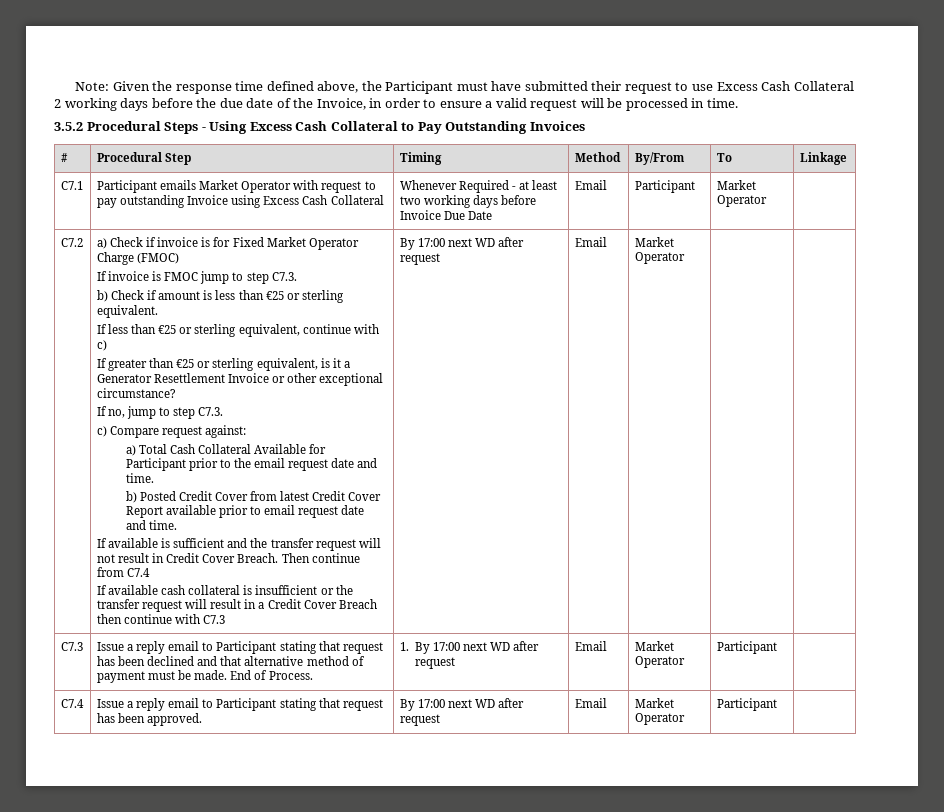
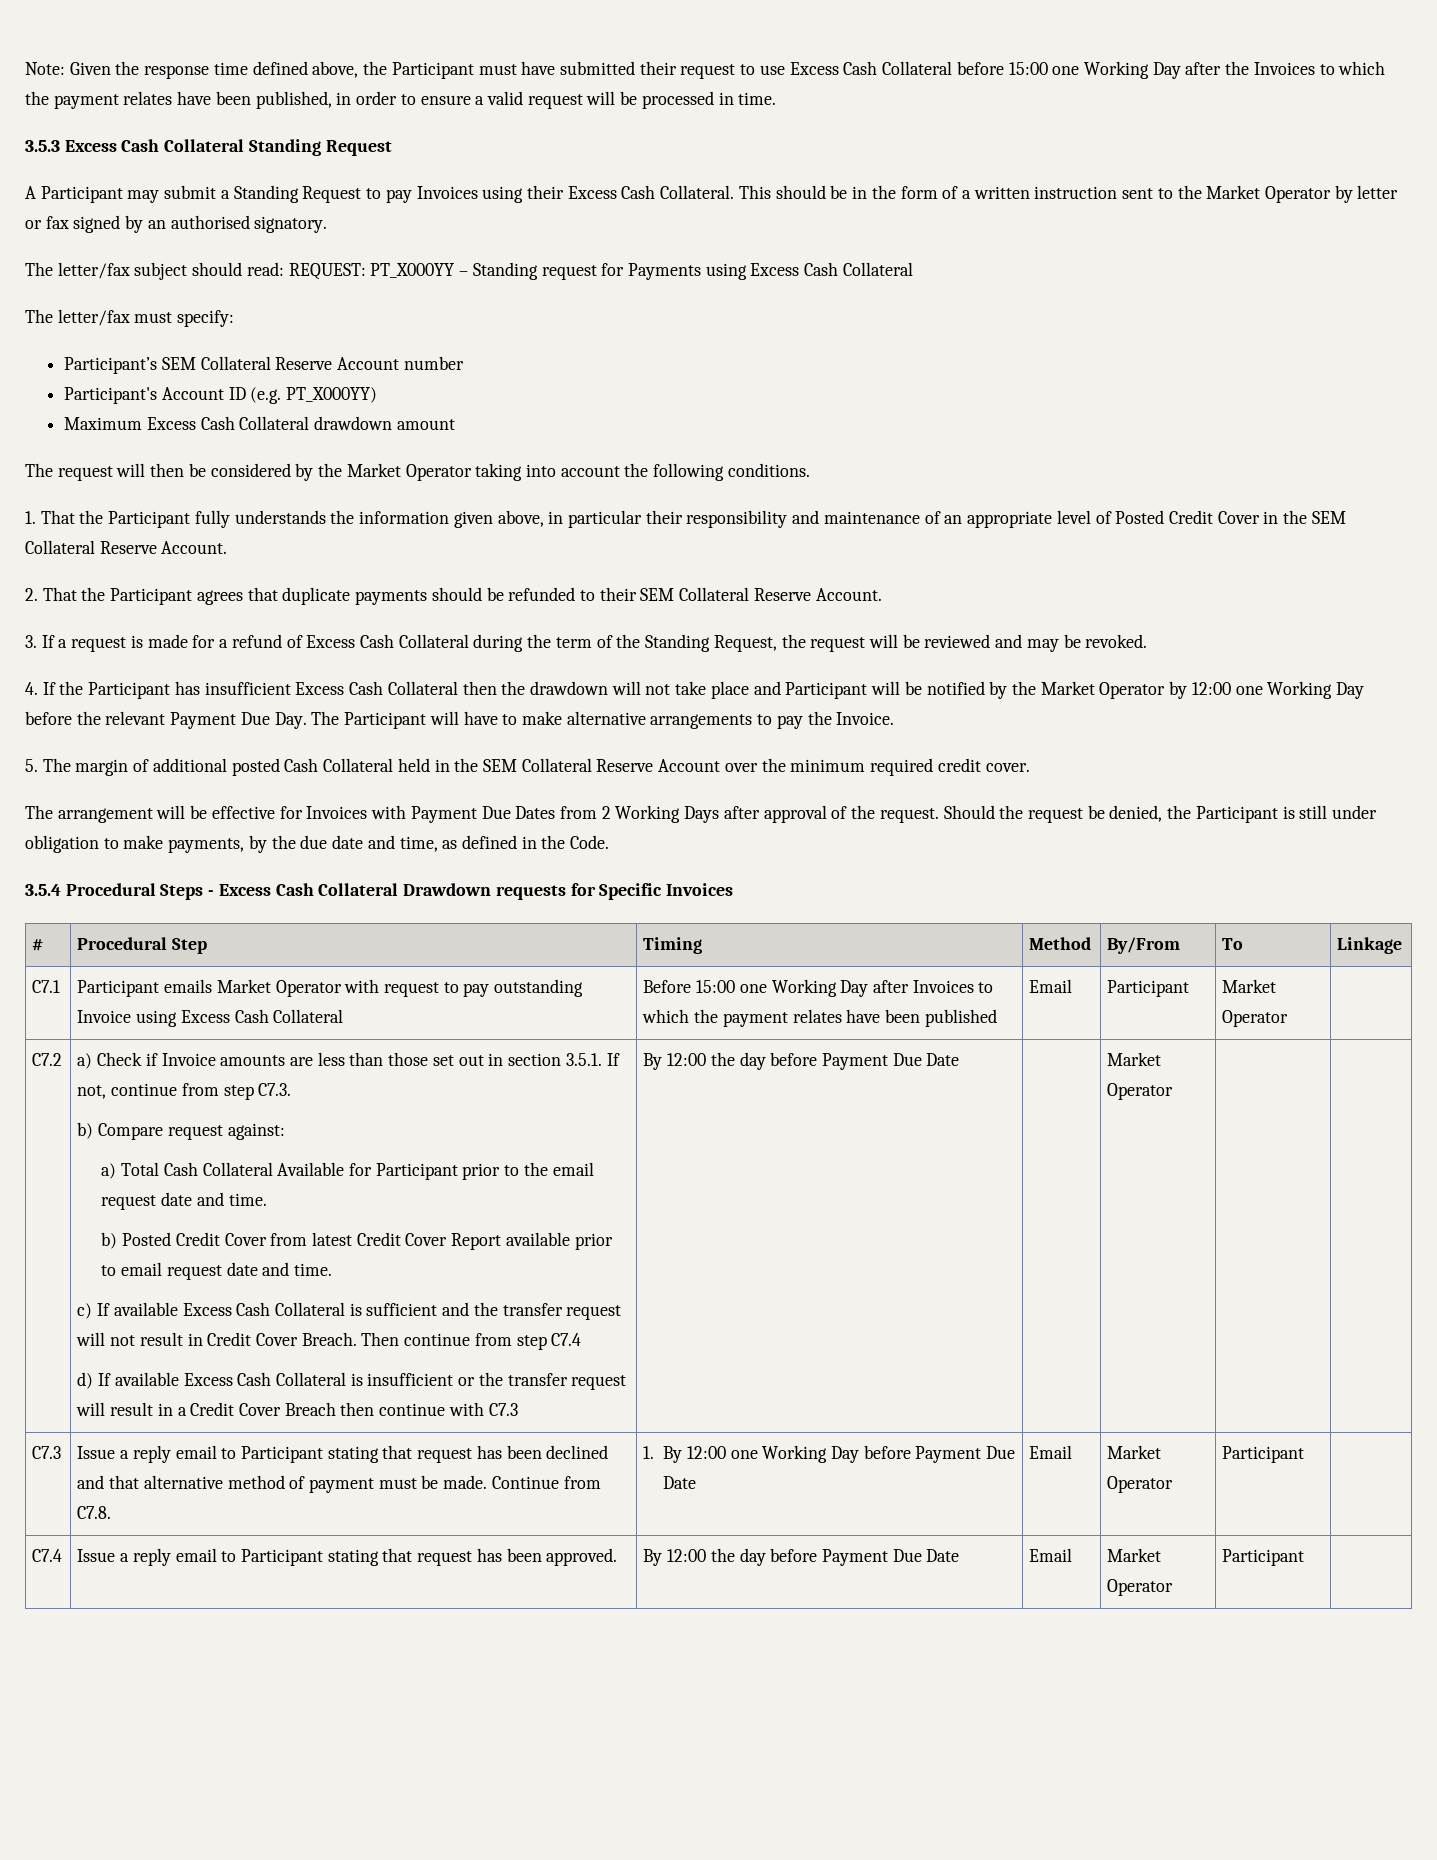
[54,98,366,111] 2 working days before the due date of the Invoice, -> [956,61,1386,79] [25,91,332,109] before 15:00 one Working Day after the Invoices to which the payment relates have been published,
[54,122,83,131] 3.5.2 -> [25,139,392,156] [25,185,1399,203] [25,215,328,233] [25,262,913,280] [25,309,235,327] [64,356,464,374] [64,387,378,404] [64,416,455,430] [25,463,810,481] [25,510,1346,528] [25,540,228,554] [25,587,882,605] [25,634,1148,652] [25,681,1365,699] [25,711,895,729] [25,758,1030,776] [25,805,1378,823] [25,835,610,853] [25,884,61,896] 3.5.3 Excess Cash Collateral Standing Request // A Participant may submit a Standing Request to pay Invoices using their Excess Cash Collateral. This should be in the form of a written instruction sent to the Market Operator by letter or fax signed by an authorised signatory. // The letter/fax subject should read: REQUEST: PT_X000YY – Standing request for Payments using Excess Cash Collateral // The letter/fax must specify: // Participant’s SEM Collateral Reserve Account number // Participant's Account ID (e.g. PT_X000YY) // Maximum Excess Cash Collateral drawdown amount // The request will then be considered by the Market Operator taking into account the following conditions. // 1. That the Participant fully understands the information given above, in particular their responsibility and maintenance of an appropriate level of Posted Credit Cover in the SEM Collateral Reserve Account. // 2. That the Participant agrees that duplicate payments should be refunded to their SEM Collateral Reserve Account. // 3. If a request is made for a refund of Excess Cash Collateral during the term of the Standing Request, the request will be reviewed and may be revoked. // 4. If the Participant has insufficient Excess Cash Collateral then the drawdown will not take place and Participant will be notified by the Market Operator by 12:00 one Working Day before the relevant Payment Due Day. The Participant will have to make alternative arrangements to pay the Invoice. // 5. The margin of additional posted Cash Collateral held in the SEM Collateral Reserve Account over the minimum required credit cover. // The arrangement will be effective for Invoices with Payment Due Dates from 2 Working Days after approval of the request. Should the request be denied, the Participant is still under obligation to make payments, by the due date and time, as defined in the Code. // 3.5.4
[209,121,528,134] Using Excess Cash Collateral to Pay Outstanding -> [218,883,663,900] Excess Cash Collateral Drawdown requests for Specific
[399,180,558,193] [399,195,537,208] [399,210,493,220] Whenever Required - at least two working days before Invoice Due Date -> [643,979,994,997] [642,1009,997,1027] Before 15:00 one Working Day after Invoices to which the payment relates have been published
[157,237,359,250] [96,252,180,265] [96,271,297,284] [96,290,344,303] [96,305,158,318] [96,324,379,337] [96,340,107,351] [96,358,350,371] [96,373,384,386] [96,388,176,398] [96,406,224,419] [96,426,107,437] invoice is for Fixed Market Operator Charge (FMOC) // If invoice is FMOC jump to step C7.3. // b) Check if amount is less than €25 or sterling equivalent. // If less than €25 or sterling equivalent, continue with c) // If greater than €25 or sterling equivalent, is it a Generator Resettlement Invoice or other exceptional circumstance? // If no, jump to step C7.3. // c) -> [161,1052,620,1066] [77,1083,292,1100] [77,1122,94,1139] Invoice amounts are less than those set out in section 3.5.1. If not, continue from step C7.3. // b)
[96,538,159,548] If available -> [77,1302,346,1319] c) If available Excess Cash Collateral
(124, 572) none -> [516,1335,547,1350] step
[96,585,241,595] If available cash collateral -> [77,1372,347,1389] d) If available Excess Cash Collateral
[418,237,525,247] [399,253,440,265] [574,237,607,247] 17:00 next WD after request | Email -> [667,1052,960,1070] 12:00 the day before Payment Due Date |
[230,670,313,680] End of Process. -> [491,1476,601,1489] [77,1506,112,1519] Continue from C7.8.
[432,641,540,651] [414,657,455,669] 17:00 next WD after request -> [686,1445,1016,1463] [663,1476,697,1489] 12:00 one Working Day before Payment Due Date
[418,698,525,708] [399,714,440,726] 17:00 next WD after request -> [667,1548,960,1566] 12:00 the day before Payment Due Date

